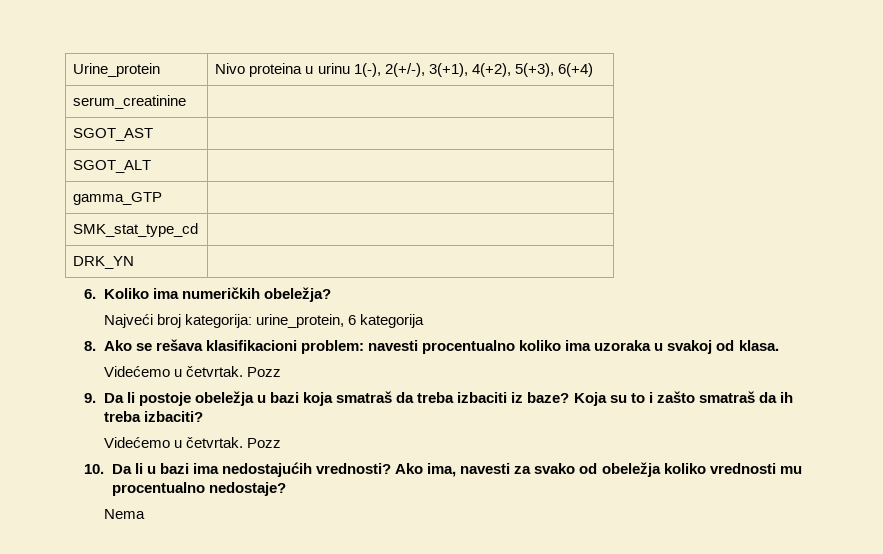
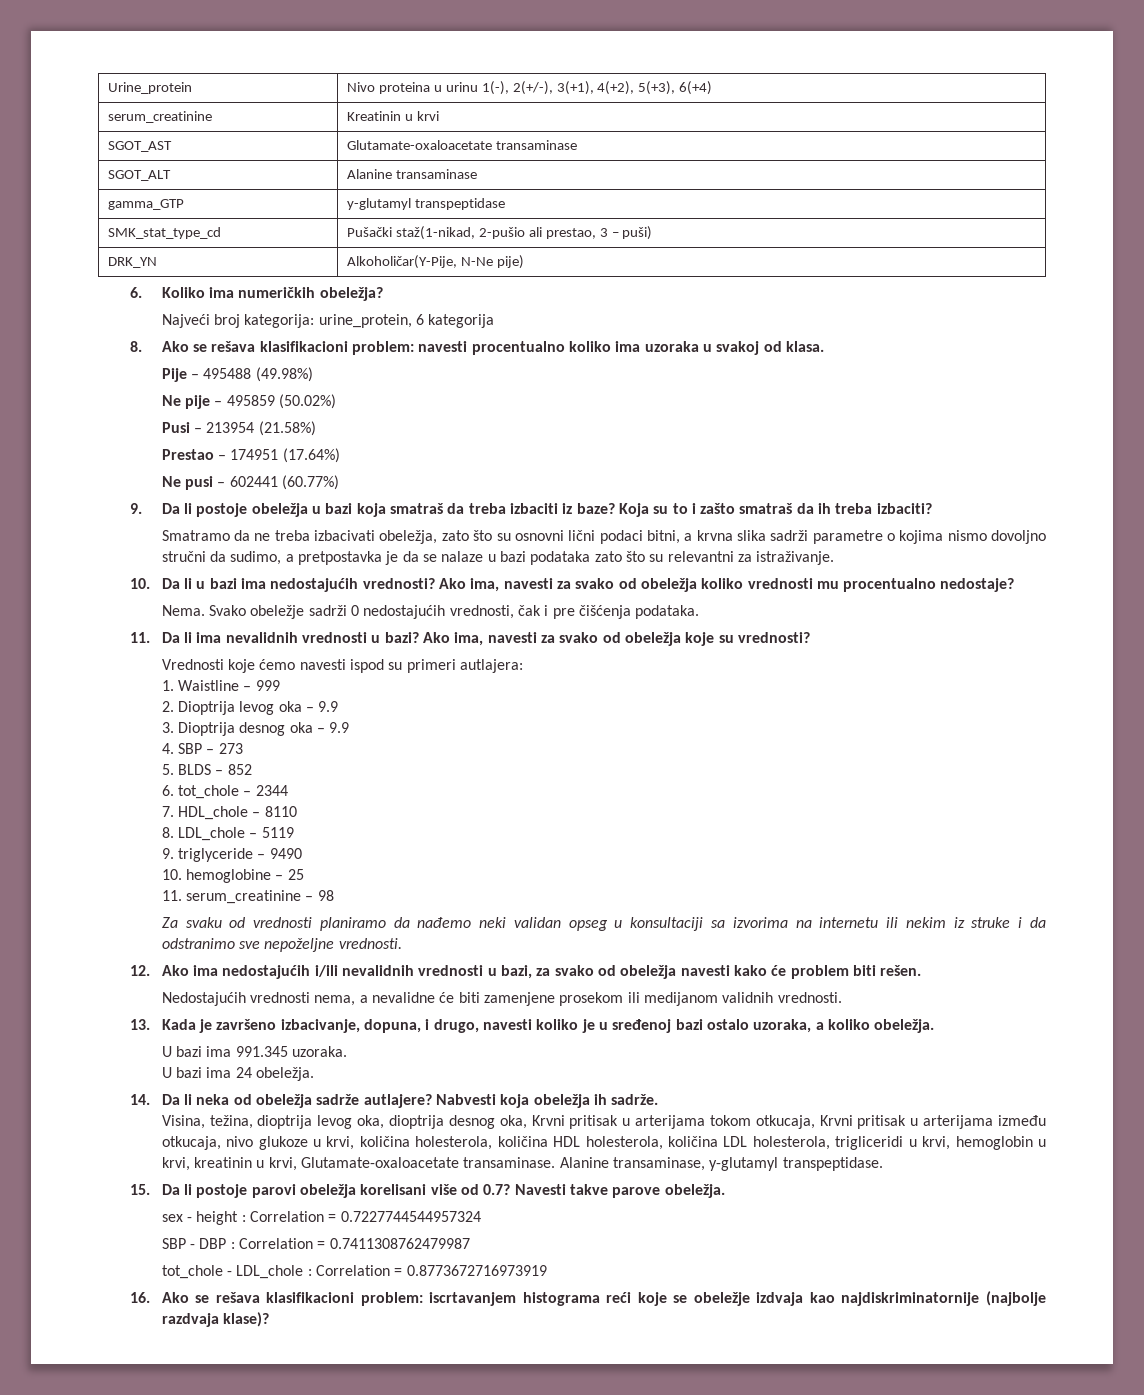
(187, 102) none -> [347,111,439,121] Kreatinin u krvi
(154, 134) none -> [347,140,577,150] Glutamate-oxaloacetate transaminase
(152, 166) none -> [347,169,477,179] Alanine transaminase
(163, 198) none -> [347,198,505,210] y-glutamyl transpeptidase
[73,256,135,269] // DRK_YN | -> [347,226,653,240] [108,257,158,268] [347,255,524,269] Pušački staž(1-nikad, 2-pušio ali prestao, 3 – puši) // DRK_YN | Alkoholičar(Y-Pije, N-Ne pije)
[103,366,281,377] Videćemo u četvrtak. Pozz -> [161,367,313,382] [161,394,337,409] [161,421,316,436] [161,448,340,463] [161,475,340,490] Pije – 495488 (49.98%) // Ne pije – 495859 (50.02%) // Pusi – 213954 (21.58%) // Prestao – 174951 (17.64%) // Ne pusi – 602441 (60.77%)
[103,437,281,448] Videćemo u četvrtak. Pozz -> [161,530,1046,544] [161,551,835,565] Smatramo da ne treba izbacivati obeležja, zato što su osnovni lični podaci bitni, a krvna slika sadrži parametre o kojima nismo dovoljno stručni da sudimo, a pretpostavka je da se nalaze u bazi podataka zato što su relevantni za istraživanje.
[103,509,145,519] Nema -> [161,605,700,619] [129,632,810,646] [161,659,523,673] [161,680,280,691] [161,701,339,715] [161,722,350,736] [161,743,243,754] [161,764,252,775] [161,785,288,799] [161,806,297,820] [161,827,294,841] [161,848,302,862] [161,869,304,883] [161,890,334,904] [161,917,1047,931] [161,938,402,952] [129,965,922,979] [161,992,842,1006] [129,1019,935,1033] [161,1046,348,1057] [161,1067,315,1081] [129,1094,659,1108] [161,1115,1046,1129] [161,1136,1047,1150] [161,1157,883,1171] [129,1184,725,1198] [161,1211,481,1225] [161,1238,470,1249] [161,1265,547,1279] [129,1291,1047,1306] [161,1312,270,1327] Nema. Svako obeležje sadrži 0 nedostajućih vrednosti, čak i pre čišćenja podataka. // 11. Da li ima nevalidnih vrednosti u bazi? Ako ima, navesti za svako od obeležja koje su vrednosti? // Vrednosti koje ćemo navesti ispod su primeri autlajera: // 1. Waistline – 999 // 2. Dioptrija levog oka – 9.9 // 3. Dioptrija desnog oka – 9.9 // 4. SBP – 273 // 5. BLDS – 852 // 6. tot_chole – 2344 // 7. HDL_chole – 8110 // 8. LDL_chole – 5119 // 9. triglyceride – 9490 // 10. hemoglobine – 25 // 11. serum_creatinine – 98 // Za svaku od vrednosti planiramo da nađemo neki validan opseg u konsultaciji sa izvorima na internetu ili nekim iz struke i da odstranimo sve nepoželjne vrednosti. // 12. Ako ima nedostajućih i/ili nevalidnih vrednosti u bazi, za svako od obeležja navesti kako će problem biti rešen. // Nedostajućih vrednosti nema, a nevalidne će biti zamenjene prosekom ili medijanom validnih vrednosti. // 13. Kada je završeno izbacivanje, dopuna, i drugo, navesti koliko je u sređenoj bazi ostalo uzoraka, a koliko obeležja. // U bazi ima 991.345 uzoraka. // U bazi ima 24 obeležja. // 14. Da li neka od obeležja sadrže autlajere? Nabvesti koja obeležja ih sadrže. // Visina, težina, dioptrija levog oka, dioptrija desnog oka, Krvni pritisak u arterijama tokom otkucaja, Krvni pritisak u arterijama između otkucaja, nivo glukoze u krvi, količina holesterola, količina HDL holesterola, količina LDL holesterola, trigliceridi u krvi, hemoglobin u krvi, kreatinin u krvi, Glutamate-oxaloacetate transaminase. Alanine transaminase, y-glutamyl transpeptidase. // 15. Da li postoje parovi obeležja korelisani više od 0.7? Navesti takve parove obeležja. // sex - height : Correlation = 0.7227744544957324 // SBP - DBP : Correlation = 0.7411308762479987 // tot_chole - LDL_chole : Correlation = 0.8773672716973919 // 16. Ako se rešava klasifikacioni problem: iscrtavanjem histograma reći koje se obeležje izdvaja kao najdiskriminatornije (najbolje razdvaja klase)?

